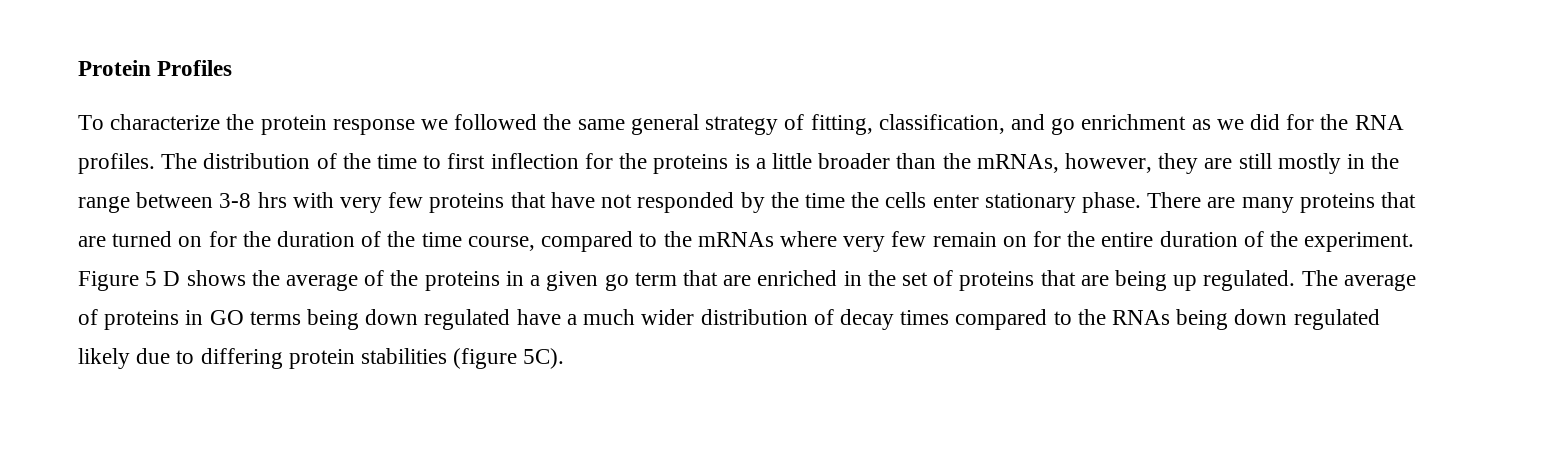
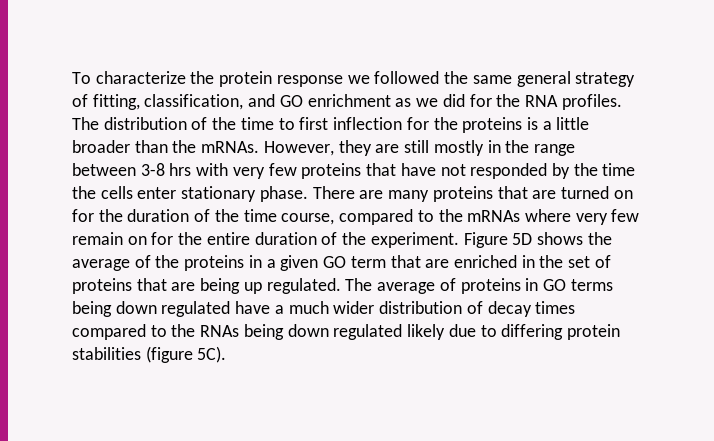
[78,60,233,76] Protein Profiles // -> (72, 78) none
[1051,118,1076,135] go -> [279,95,303,107] GO
[976,153,1152,173] mRNAs, however, -> [201,141,334,156] mRNAs. However,
[145,271,181,286] 5 D -> [512,233,533,245] 5D
[604,274,629,291] go -> [323,256,347,268] GO

